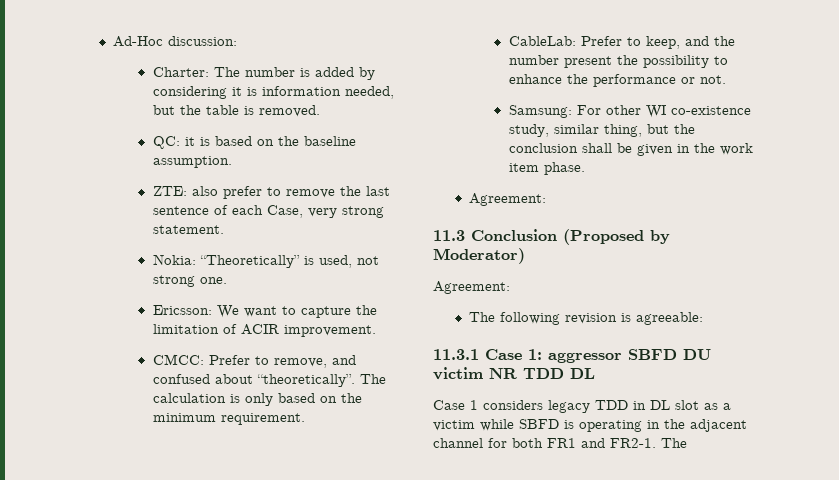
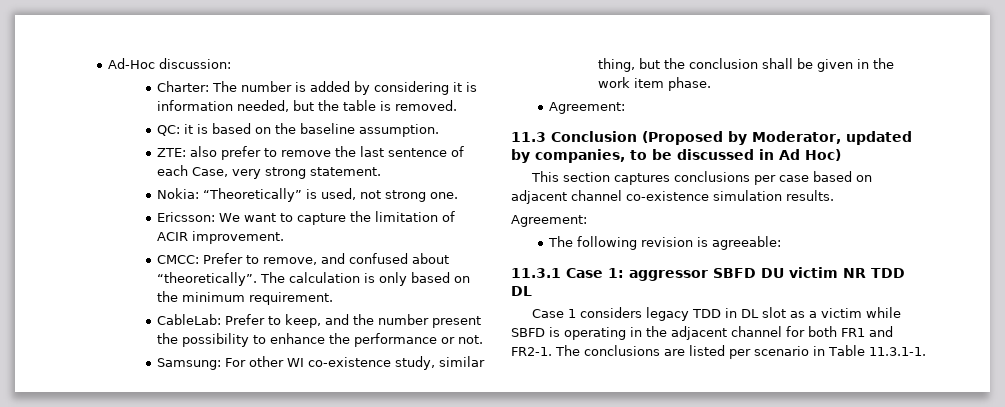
[433,248,525,264] Moderator) -> [752,131,912,145] [511,149,841,163] [530,171,872,185] [511,190,834,204] Moderator, updated by companies, to be discussed in Ad Hoc) // This section captures conclusions per case based on adjacent channel co-existence simulation results.
(687, 443) none -> [584,345,926,359] conclusions are listed per scenario in Table 11.3.1-1.

